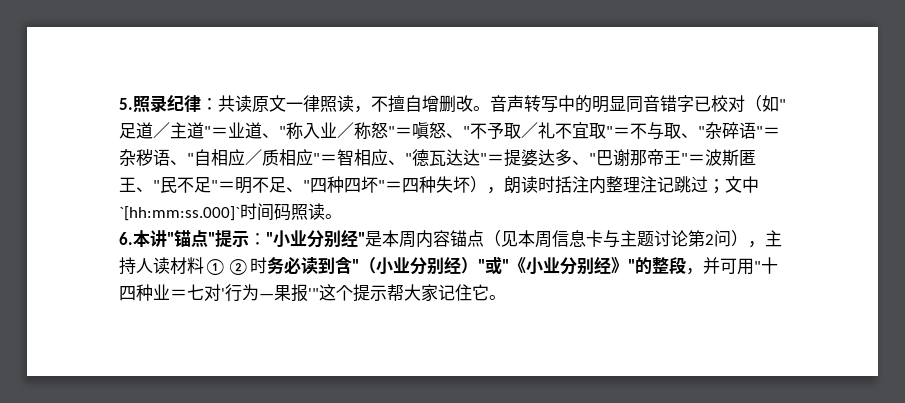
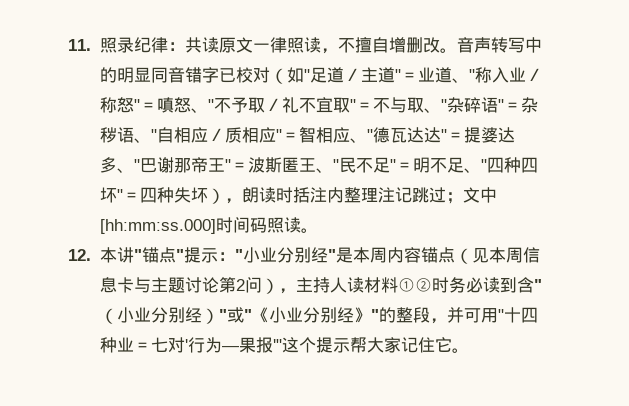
[119,98,133,110] 5. -> [68,39,91,51] 11.
[119,206,240,221] `[hh:mm:ss.000]` -> [99,219,216,234] [hh:mm:ss.000]
[119,232,133,245] 6. -> [68,249,91,261] 12.

